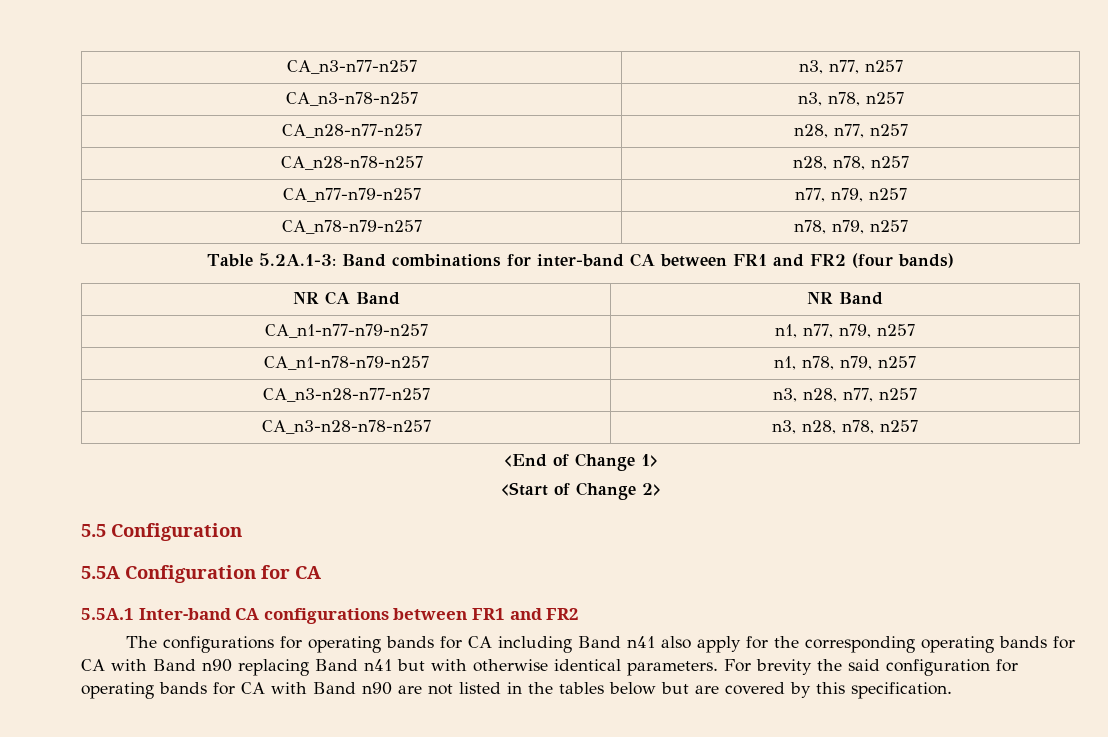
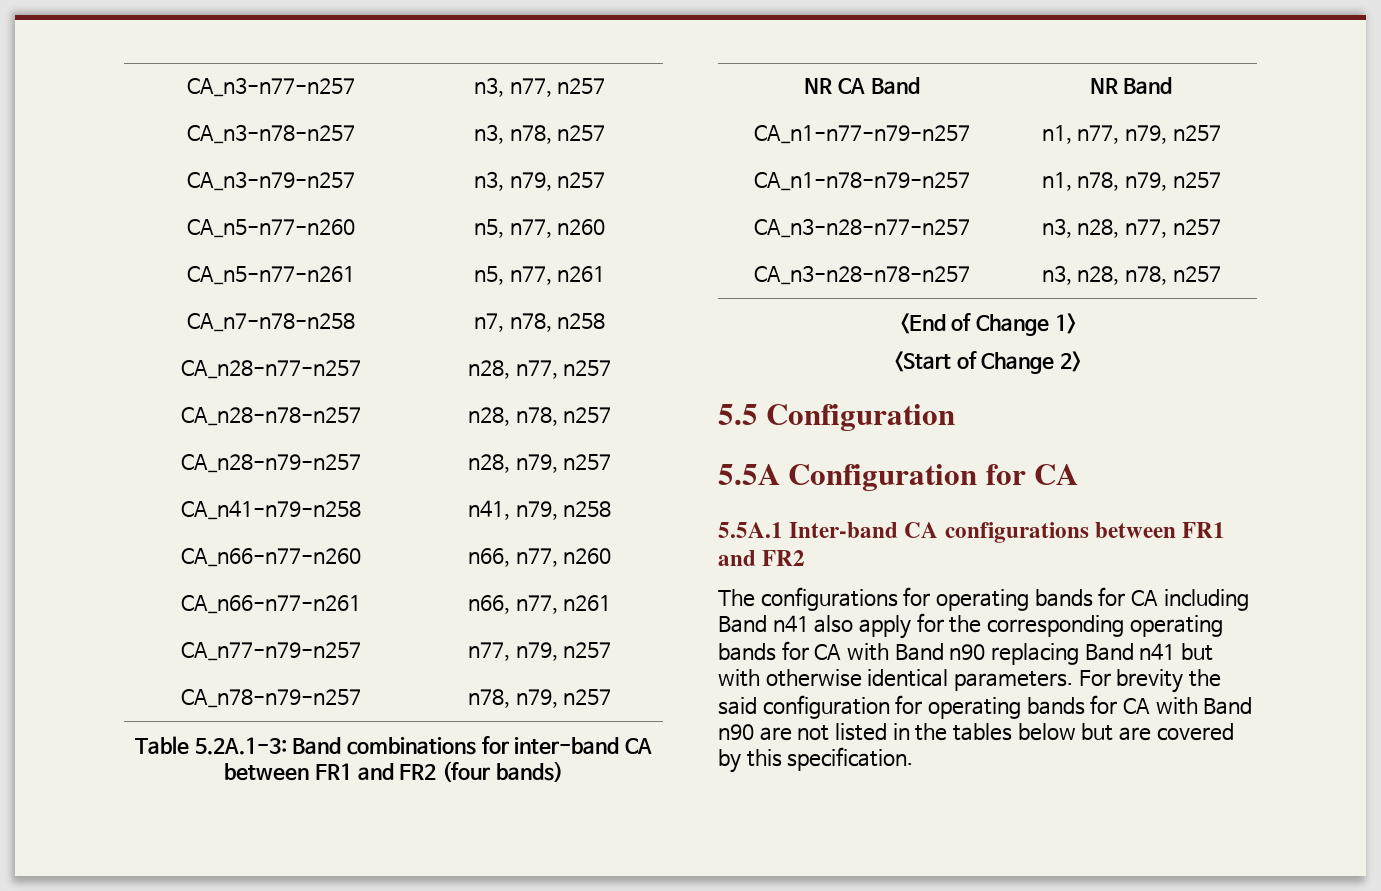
(904, 98) none -> [186,171,355,191] [473,171,606,191] [186,219,355,238] [473,219,606,238] [186,266,355,285] [473,266,606,285] [186,313,355,332] [473,313,606,332] // CA_n3-n79-n257 | n3, n79, n257 // CA_n5-n77-n260 | n5, n77, n260 // CA_n5-n77-n261 | n5, n77, n261 // CA_n7-n78-n258 | n7, n78, n258
(909, 162) none -> [180,454,361,473] [467,454,612,473] [180,500,361,520] [467,500,612,520] [180,548,361,567] [467,548,612,567] [180,595,361,614] [467,595,612,614] // CA_n28-n79-n257 | n28, n79, n257 // CA_n41-n79-n258 | n41, n79, n258 // CA_n66-n77-n260 | n66, n77, n260 // CA_n66-n77-n261 | n66, n77, n261

